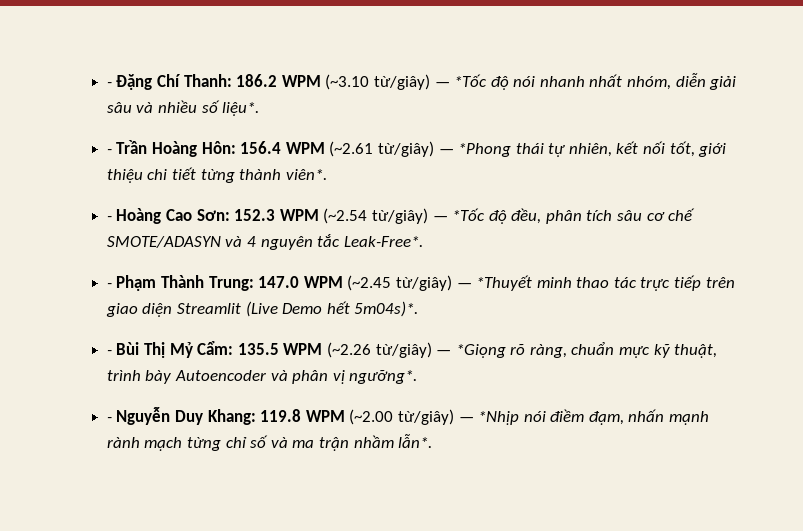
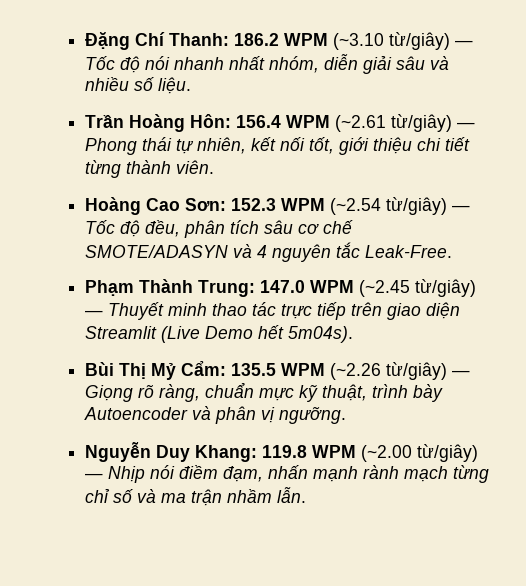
[106,82,112,87] - -> (85, 41) none
[454,74,488,87] *Tốc -> [85,56,116,70] Tốc
[222,102,260,116] [106,149,112,154] liệu*. // - -> [158,77,192,94] liệu. //
[458,143,512,157] *Phong -> [85,138,138,155] Phong
[285,169,327,180] [106,216,112,221] viên*. // - -> [176,160,215,174] viên. //
[452,208,486,221] *Tốc -> [85,220,116,234] Tốc
[343,236,423,247] [106,283,112,288] Leak-Free*. // - -> [365,245,453,258] Leak-Free. //
[476,275,533,291] *Thuyết -> [108,302,165,320] Thuyết
[354,301,419,317] [106,350,112,355] 5m04s)*. // - -> [288,326,354,343] 5m04s). //
[455,344,506,358] *Giọng -> [85,385,134,402] Giọng
[349,370,418,384] [106,417,112,422] ngưỡng*. // - -> [279,407,347,424] ngưỡng. //
[478,411,520,425] *Nhịp -> [108,466,146,483] Nhịp
[398,434,433,448] lẫn*. -> [277,487,307,503] lẫn.

